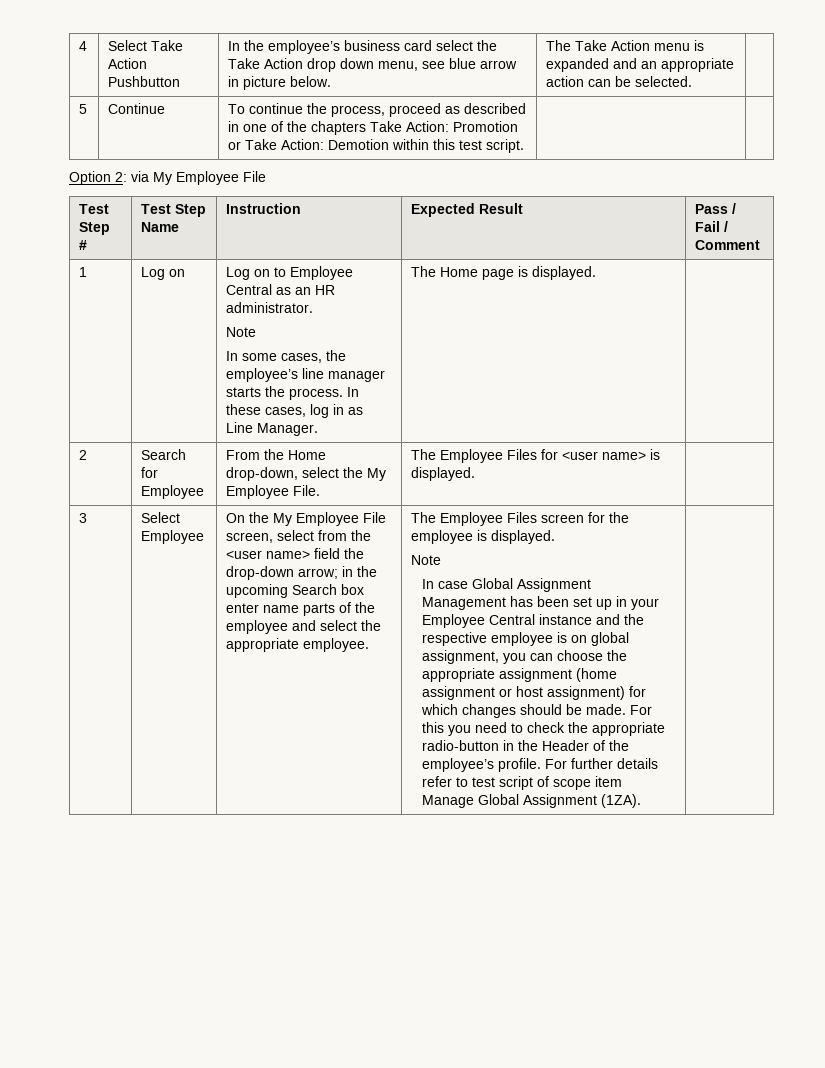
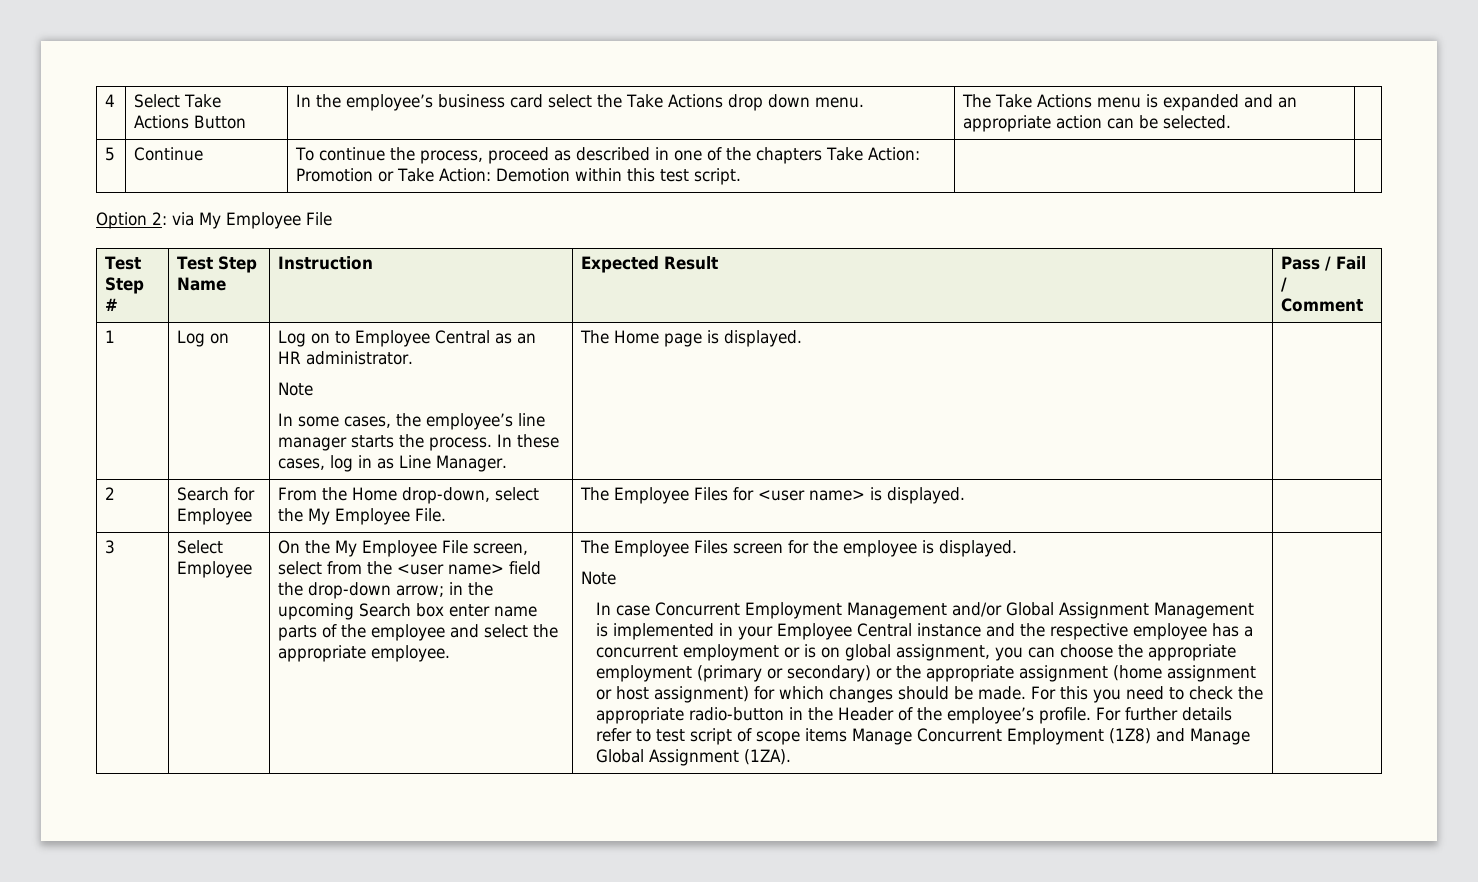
[108,58,148,69] [108,76,181,87] Action Pushbutton -> [134,115,247,129] Actions Button
[264,58,304,69] Action -> [668,94,724,108] Actions
[378,58,518,71] [228,76,332,90] menu, see blue arrow in picture below. -> [815,97,865,108] menu.
[611,40,651,51] Action -> [1037,94,1093,108] Actions
[472,578,592,592] [422,596,613,610] Global Assignment Management has been set up -> [654,602,1254,619] [595,623,714,640] Concurrent Employment Management and/or Global Assignment Management is implemented
(554, 639) none -> [1211,623,1253,637] [595,644,800,661] has a concurrent employment or
(496, 675) none -> [595,665,1014,682] employment (primary or secondary) or the appropriate
[595,776,623,787] item -> [804,728,1185,745] items Manage Concurrent Employment (1Z8) and

